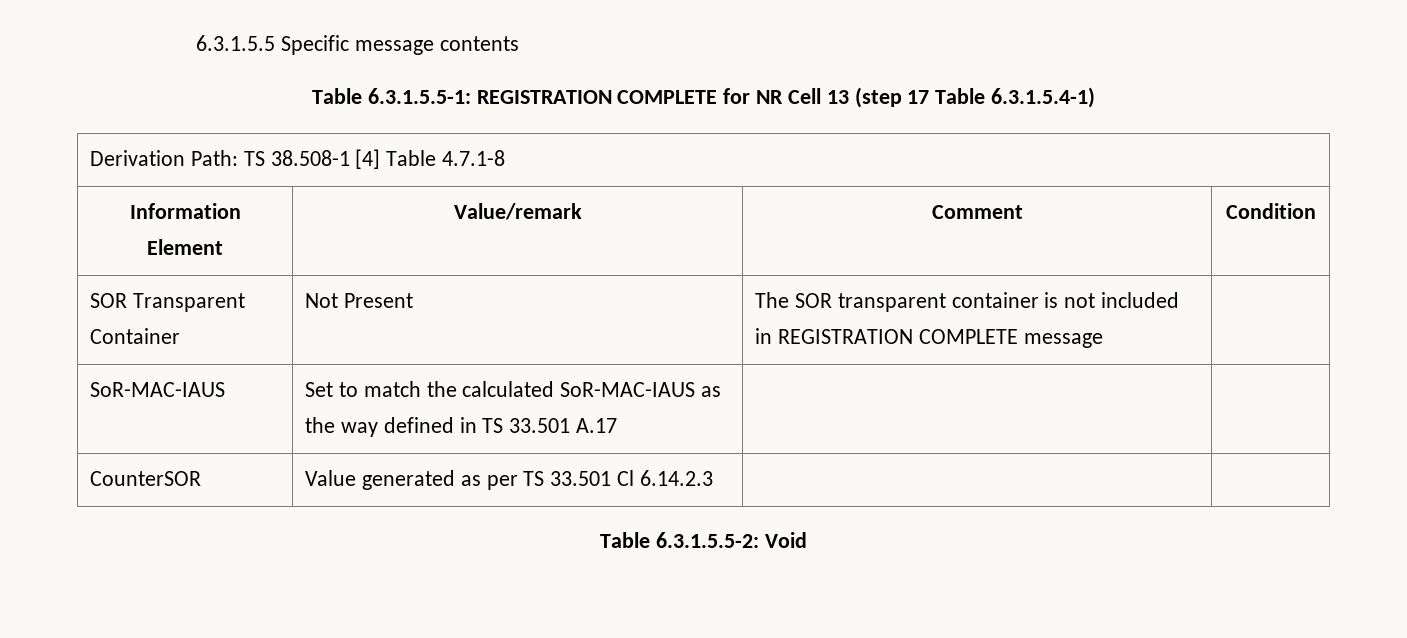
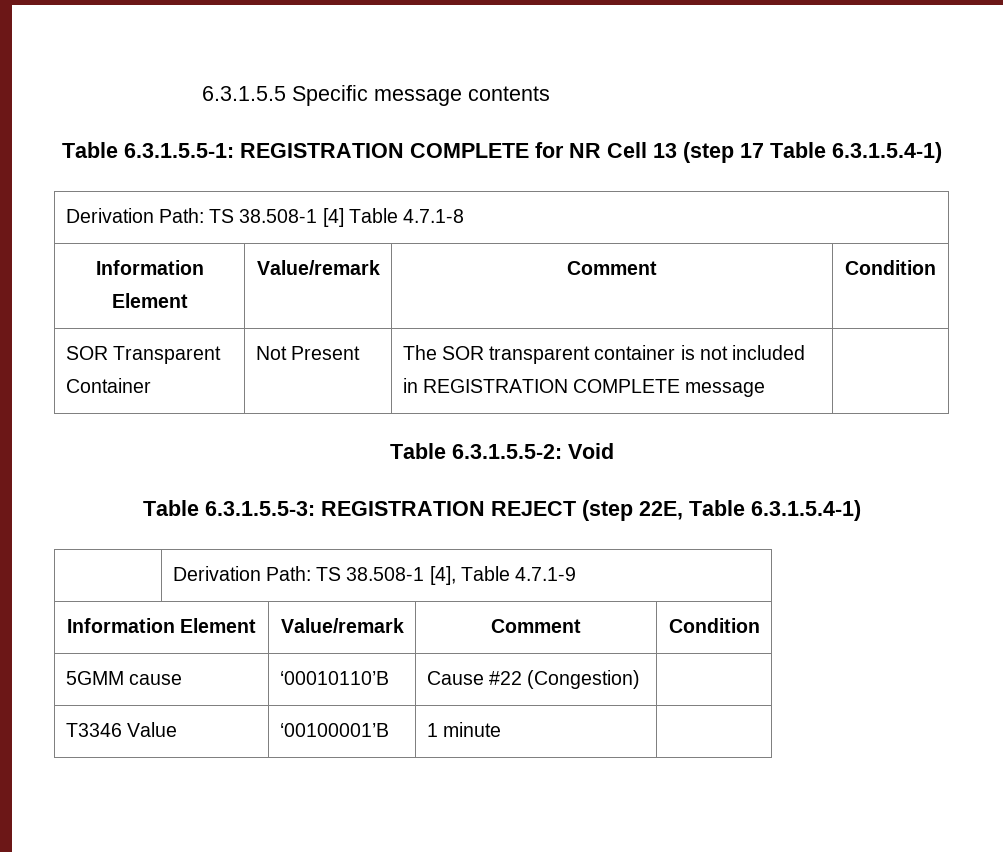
[90,382,226,397] [305,381,721,397] [305,417,617,437] [90,471,202,486] [305,470,713,490] [600,532,807,548] // SoR-MAC-IAUS | Set to match the calculated SoR-MAC-IAUS as the way defined in TS 33.501 A.17 | | // CounterSOR | Value generated as per TS 33.501 Cl 6.14.2.3 | | // Table 6.3.1.5.5-2: Void -> [389,443,614,459] [142,500,861,521] [172,566,577,585] [66,618,257,633] [280,618,404,633] [491,619,581,633] [668,618,760,633] [65,671,182,685] [279,671,389,685] [426,670,641,689] [65,722,177,737] [279,723,389,737] [426,722,501,737] // Table 6.3.1.5.5-2: Void // Table 6.3.1.5.5-3: REGISTRATION REJECT (step 22E, Table 6.3.1.5.4-1) // | Derivation Path: TS 38.508-1 [4], Table 4.7.1-9 // Information Element | Value/remark | Comment | Condition // 5GMM cause | ‘00010110’B | Cause #22 (Congestion) | // T3346 Value | ‘00100001’B | 1 minute |

